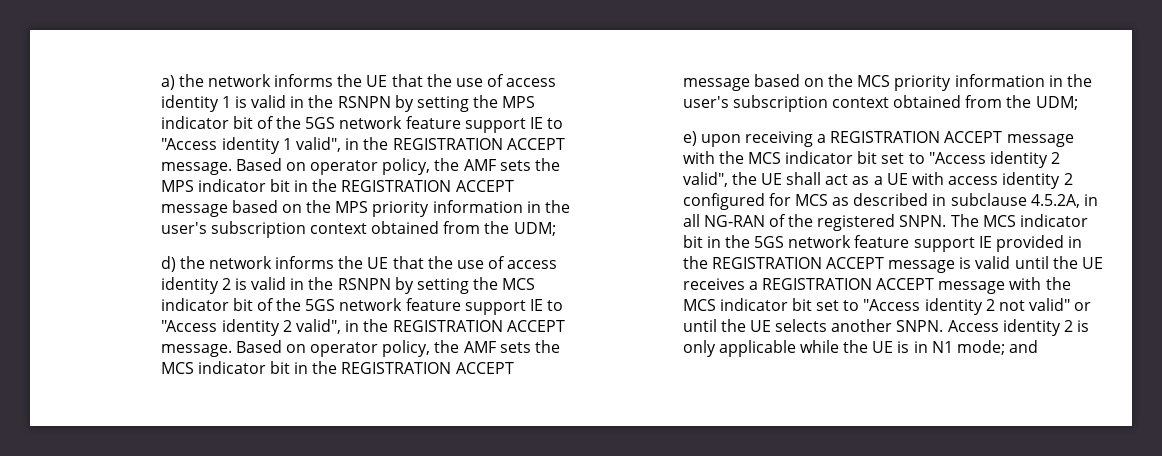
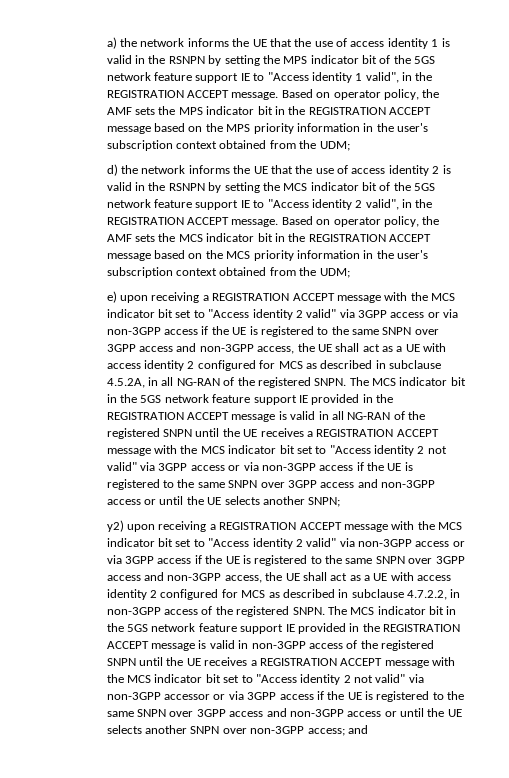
[682,172,728,187] valid", -> [306,309,459,318] [106,326,439,337] [106,343,295,354] valid" via 3GPP access or via non-3GPP access if the UE is registered to the same SNPN over 3GPP access and non-3GPP access,
(1011, 262) none -> [318,411,426,420] [106,428,193,439] in all NG-RAN of the registered SNPN
[1074,302,1092,311] [682,319,1090,336] [682,340,1005,357] or until the UE selects another SNPN. Access identity 2 is only applicable while the UE is in N1 mode; -> [140,462,413,471] [106,479,436,490] [106,496,341,507] [106,520,463,532] [106,538,465,549] [106,555,465,566] [106,572,452,583] [106,589,461,600] [106,606,457,617] [106,623,461,634] [106,640,435,651] [106,657,456,668] [106,674,424,685] [106,691,465,702] [106,708,462,717] [106,725,345,736] via 3GPP access or via non-3GPP access if the UE is registered to the same SNPN over 3GPP access and non-3GPP access or until the UE selects another SNPN; // y2) upon receiving a REGISTRATION ACCEPT message with the MCS indicator bit set to "Access identity 2 valid" via non-3GPP access or via 3GPP access if the UE is registered to the same SNPN over 3GPP access and non-3GPP access, the UE shall act as a UE with access identity 2 configured for MCS as described in subclause 4.7.2.2, in non-3GPP access of the registered SNPN. The MCS indicator bit in the 5GS network feature support IE provided in the REGISTRATION ACCEPT message is valid in non-3GPP access of the registered SNPN until the UE receives a REGISTRATION ACCEPT message with the MCS indicator bit set to "Access identity 2 not valid" via non-3GPP accessor or via 3GPP access if the UE is registered to the same SNPN over 3GPP access and non-3GPP access or until the UE selects another SNPN over non-3GPP access;

